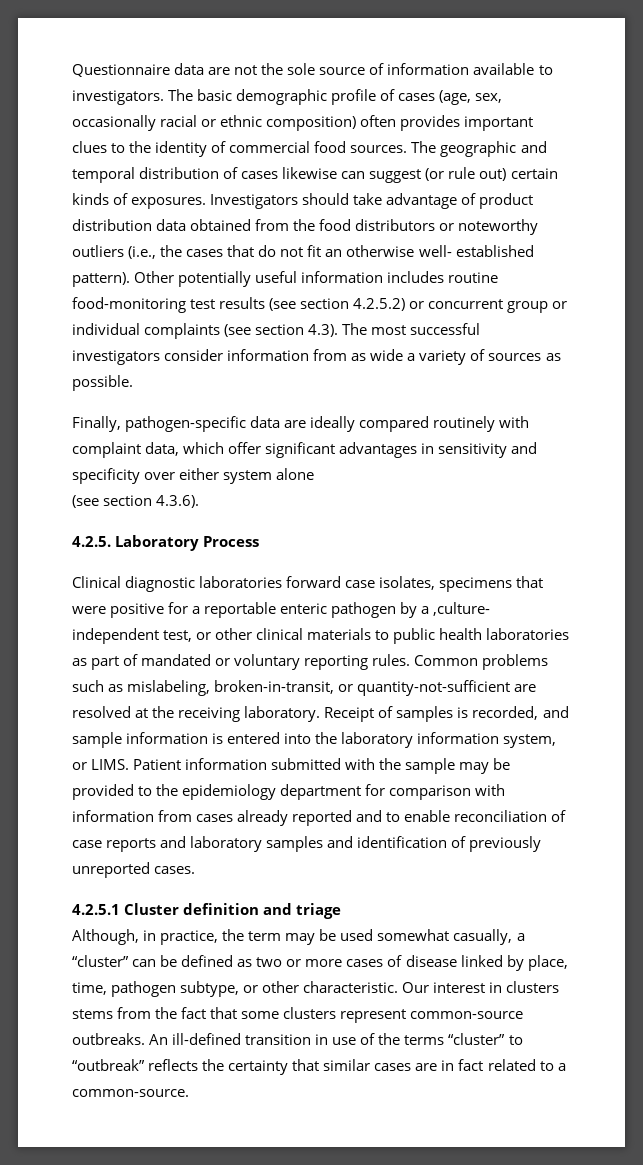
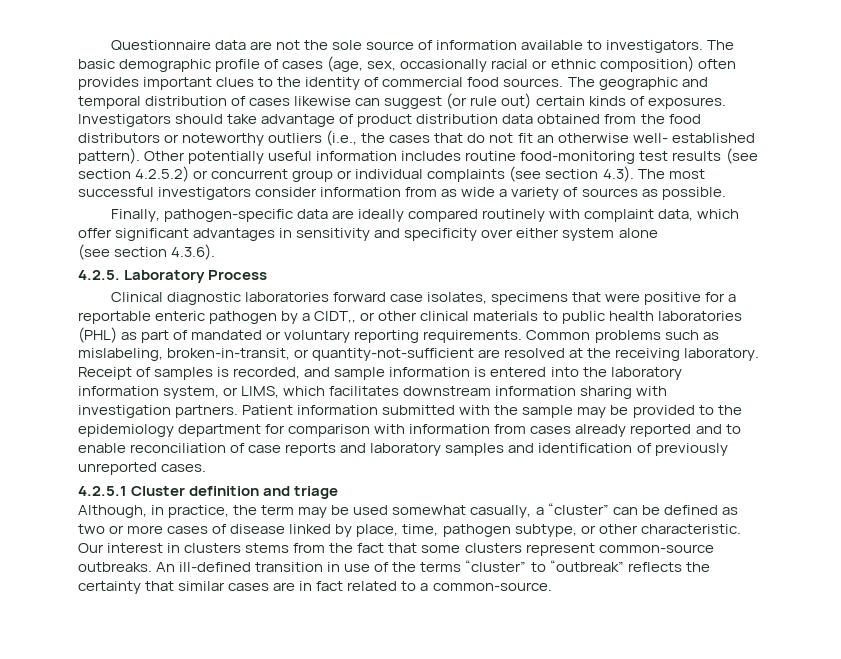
[433,602,491,616] [72,628,193,644] ,culture- independent test, -> [314,311,357,323] CIDT,,
(570, 634) none -> [78,327,117,343] (PHL)
[372,654,411,666] rules. -> [423,330,523,343] requirements.
[91,759,130,770] LIMS. -> [241,386,668,399] [78,405,239,418] LIMS, which facilitates downstream information sharing with investigation partners.

